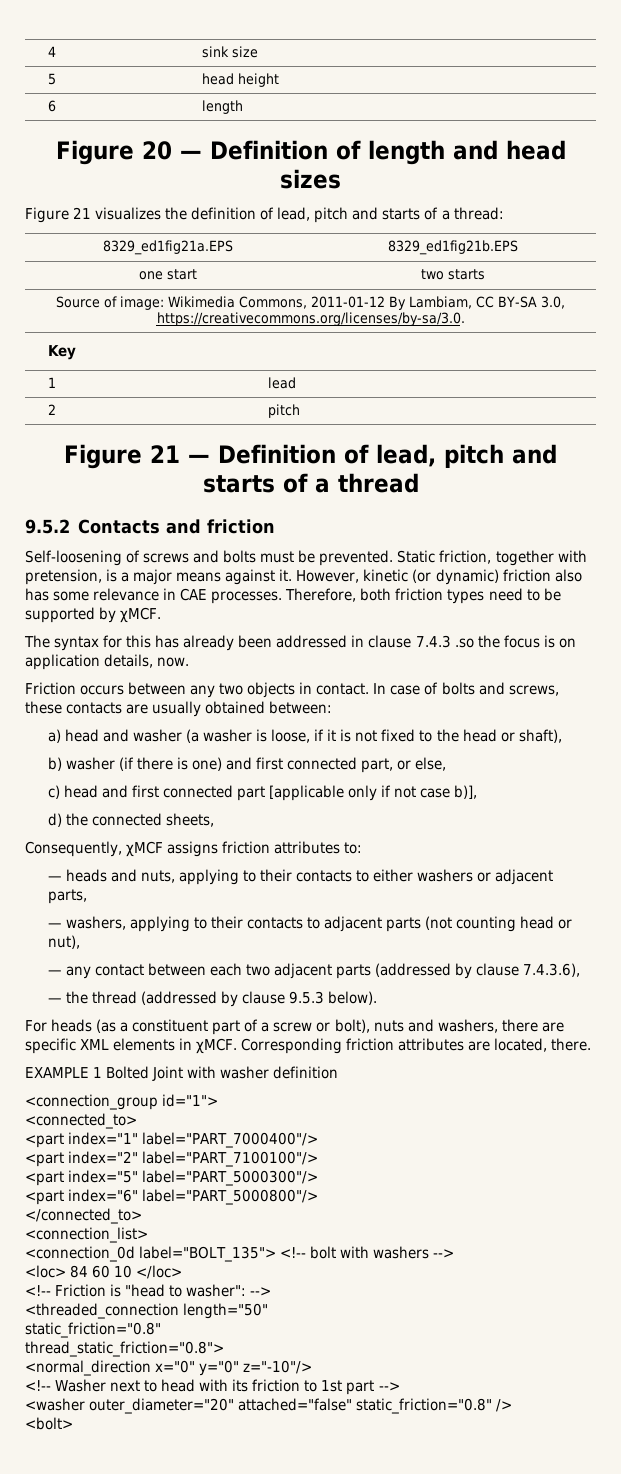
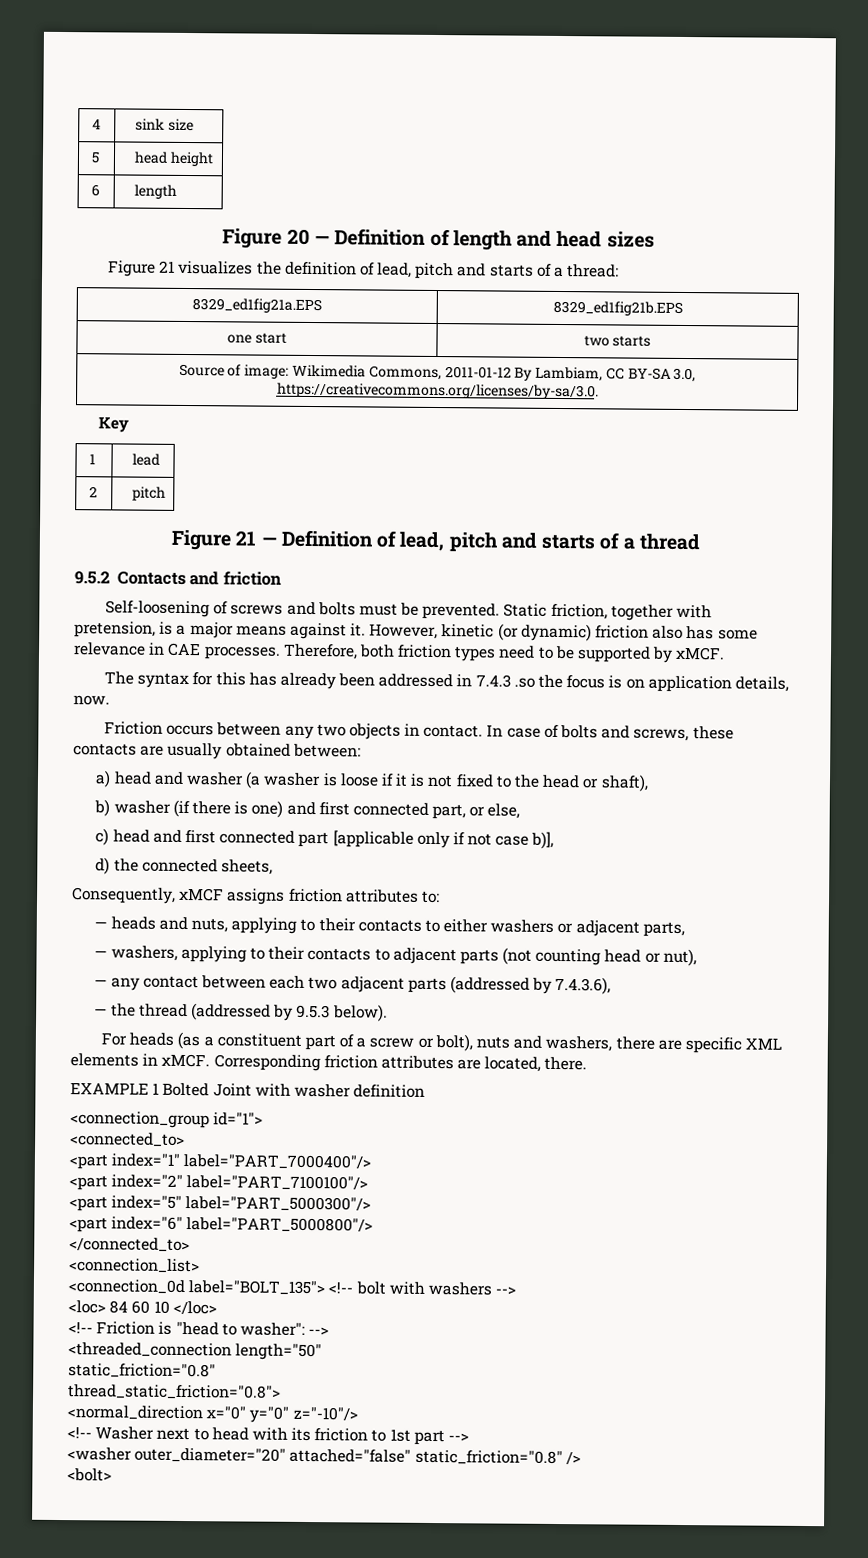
[368,635,412,648] clause -> (473, 680) none
[271,729,311,743] loose, -> [339,773,379,787] loose
[476,963,520,976] clause -> (553, 985) none
[242,991,286,1004] clause -> (294, 1012) none

